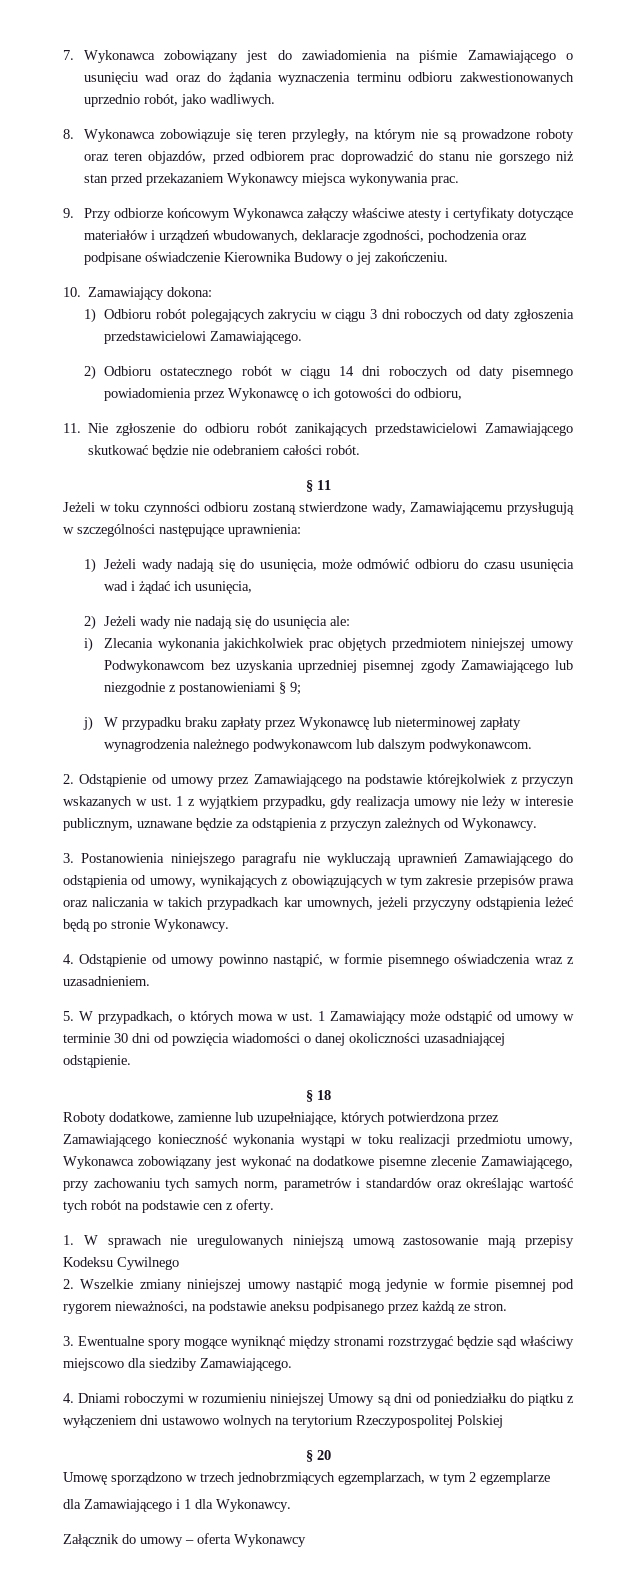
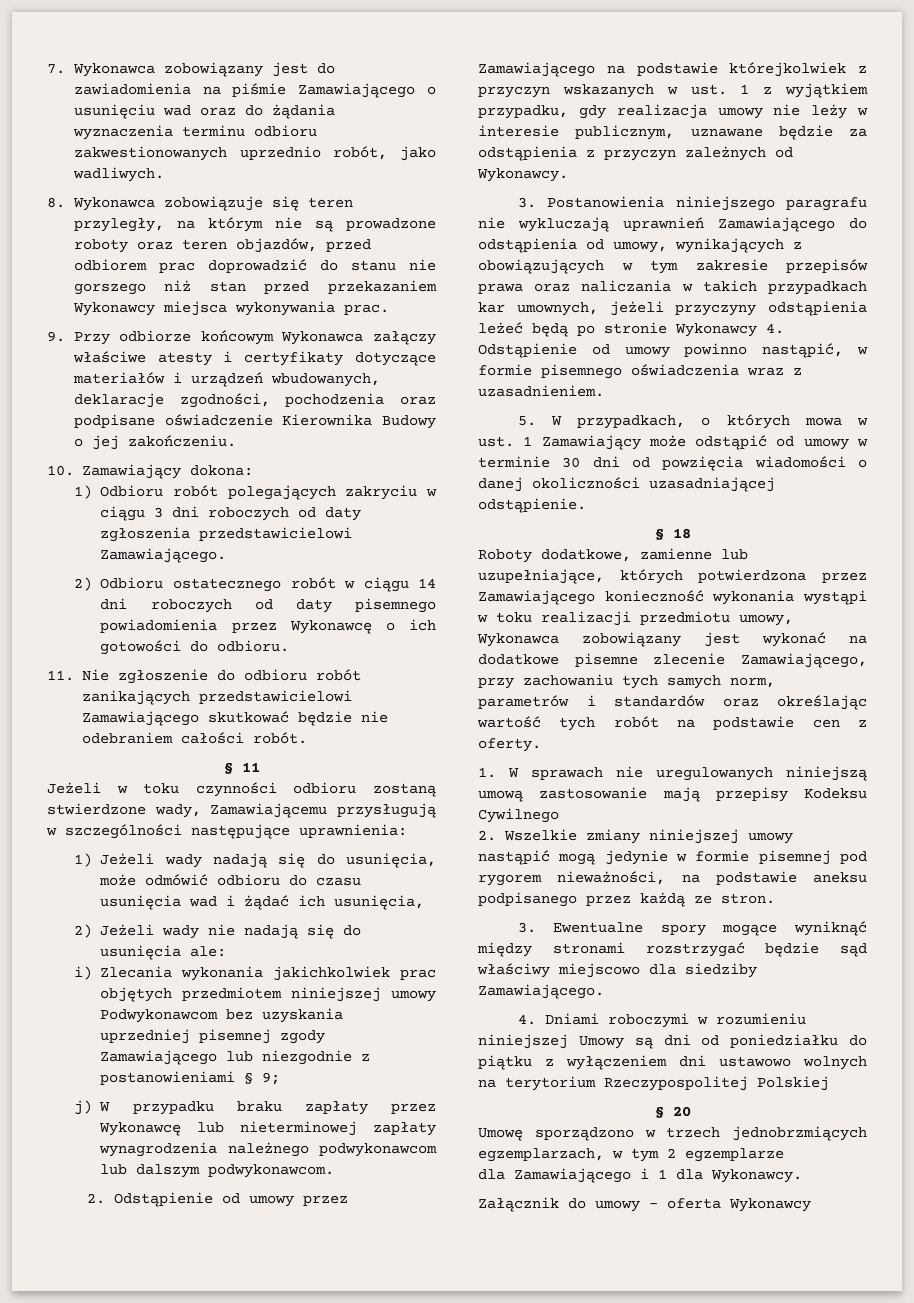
[414,388,463,400] odbioru, -> [217,640,290,652] odbioru.
[154,919,229,932] Wykonawcy. // -> [675,323,757,337] Wykonawcy

